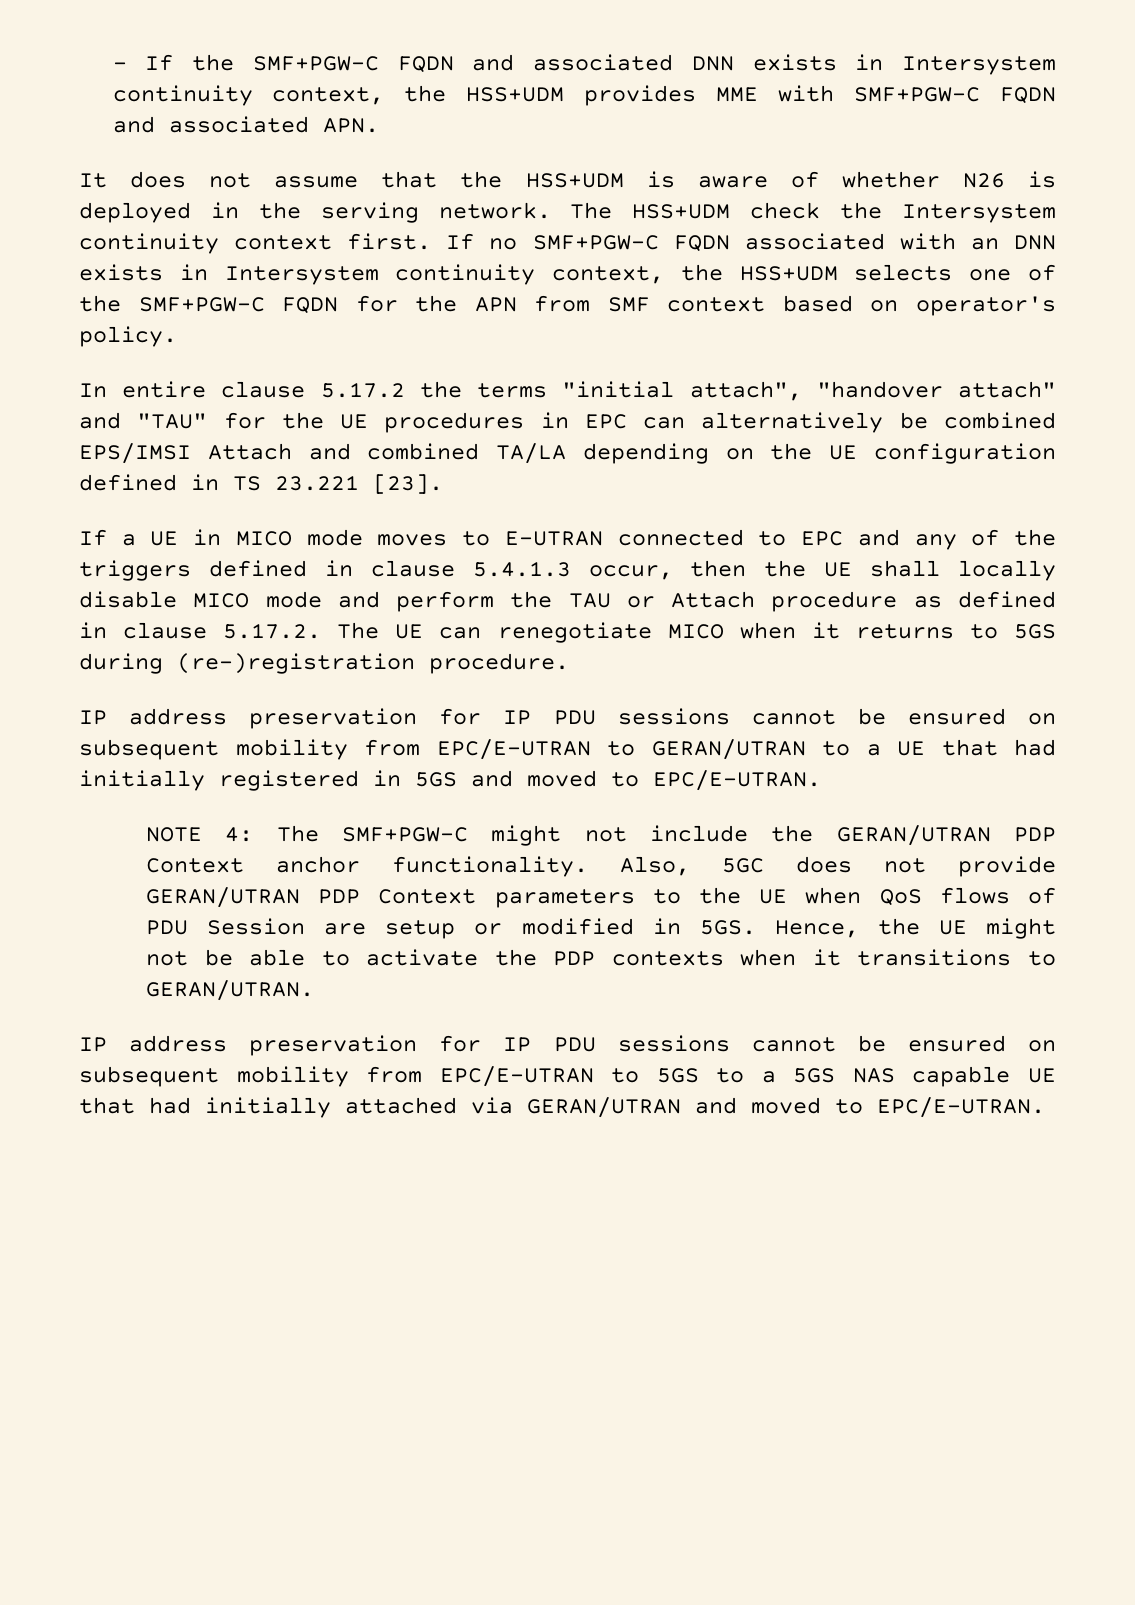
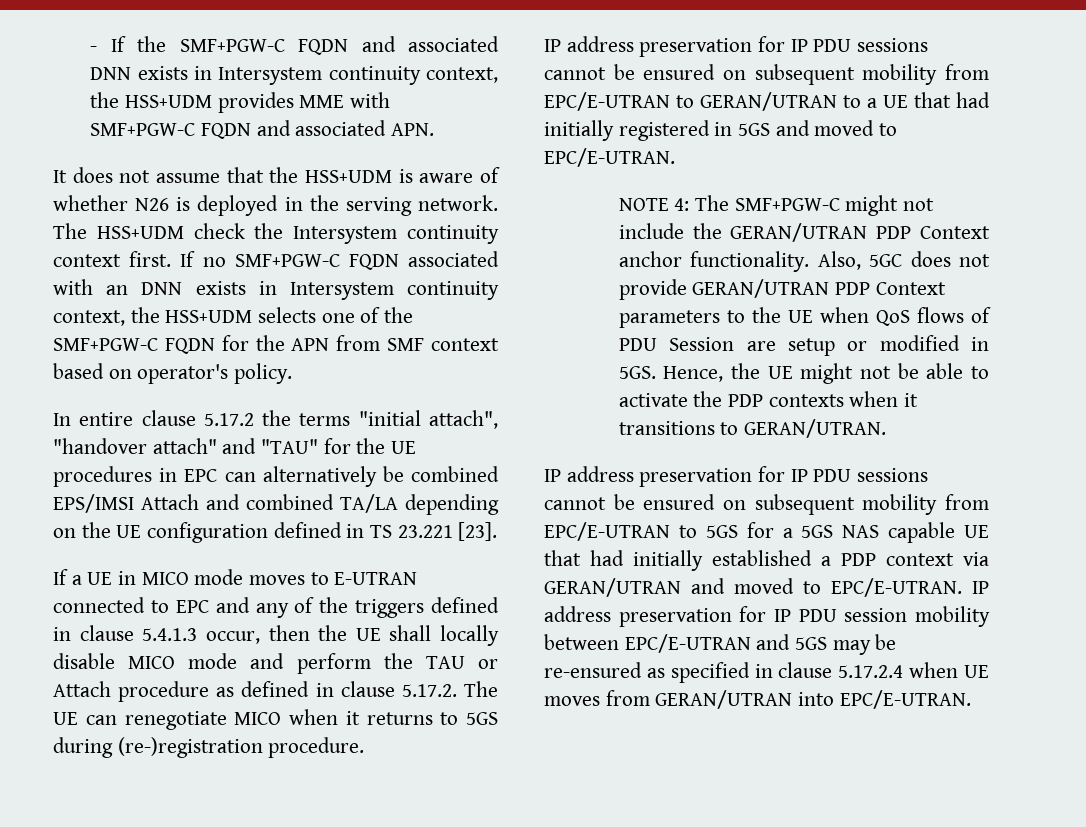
[716,1068,745,1083] to -> [746,522,774,538] for
[345,1097,457,1114] attached -> [712,550,954,566] established a PDP context
(1045, 1107) none -> [972,581,989,594] [544,606,990,627] [544,634,897,655] [544,662,989,683] [544,690,971,709] IP address preservation for IP PDU session mobility between EPC/E-UTRAN and 5GS may be re-ensured as specified in clause 5.17.2.4 when UE moves from GERAN/UTRAN into EPC/E-UTRAN.

